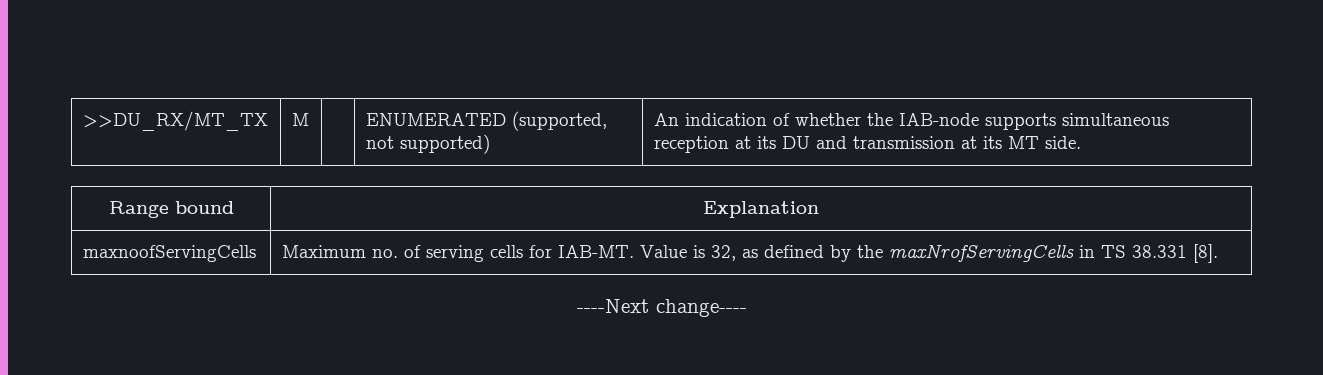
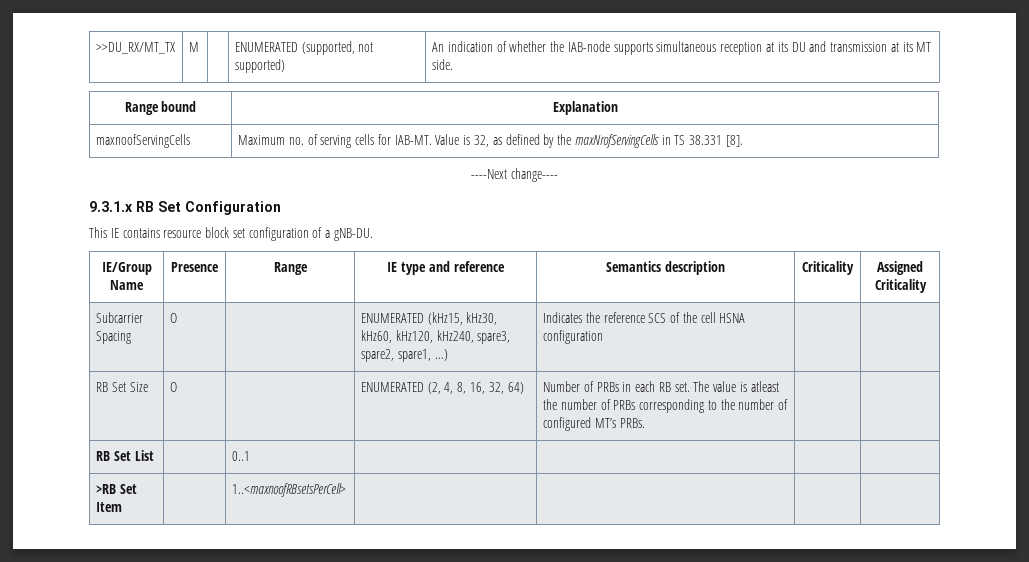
(747, 308) none -> [89,201,281,215] [89,227,374,241] [101,262,152,275] [110,280,144,290] [171,262,219,272] [273,262,308,275] [387,261,505,275] [606,261,725,275] [802,261,854,275] [877,261,923,275] [874,279,927,293] [95,312,143,323] [95,331,131,344] [169,313,177,323] [360,312,498,325] [360,330,511,344] [360,349,448,362] [542,312,746,323] [542,330,603,344] [95,382,148,392] [169,382,177,392] [360,382,524,394] [542,381,779,392] [542,399,789,413] [542,417,645,431] [95,450,154,461] [231,451,250,461] [95,484,137,494] [95,502,122,512] [231,483,346,497] // 9.3.1.x RB Set Configuration // This IE contains resource block set configuration of a gNB-DU. // IE/Group Name | Presence | Range | IE type and reference | Semantics description | Criticality | Assigned Criticality // Subcarrier Spacing | O | | ENUMERATED (kHz15, kHz30, kHz60, kHz120, kHz240, spare3, spare2, spare1, …) | Indicates the reference SCS of the cell HSNA configuration | | // RB Set Size | O | | ENUMERATED (2, 4, 8, 16, 32, 64) | Number of PRBs in each RB set. The value is atleast the number of PRBs corresponding to the number of configured MT’s PRBs. | | // RB Set List | | 0..1 | | | | // >RB Set Item | | 1..<maxnoofRBsetsPerCell> | | | |

